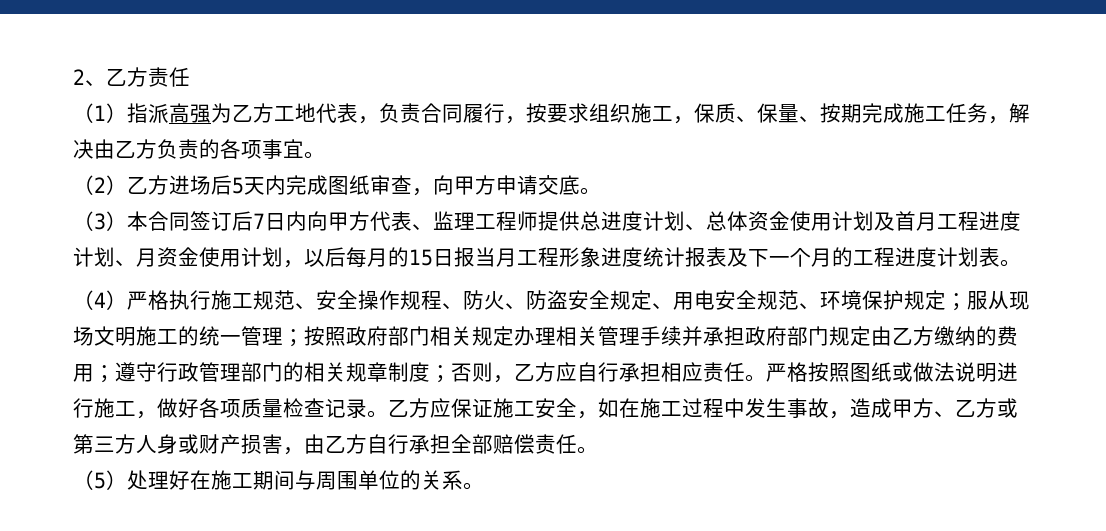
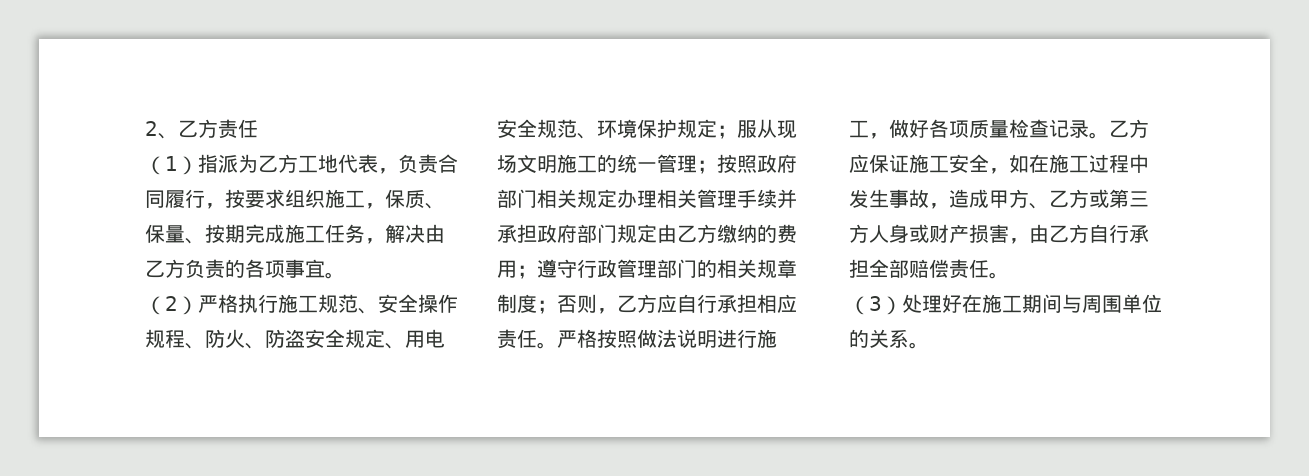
[169,103,211,123] 高强 -> (238, 163) none
[127,175,601,196] [73,211,1021,231] [73,247,1021,268] [73,290,127,310] 乙方进场后5天内完成图纸审查，向甲方申请交底。 // （3）本合同签订后7日内向甲方代表、监理工程师提供总进度计划、总体资金使用计划及首月工程进度计划、月资金使用计划，以后每月的15日报当月工程形象进度统计报表及下一个月的工程进度计划表。 // （4） -> (198, 305) none
[850,362,913,382] 图纸或 -> (637, 339) none
[94,472,106,489] 5 -> [869,296,882,311] 3

